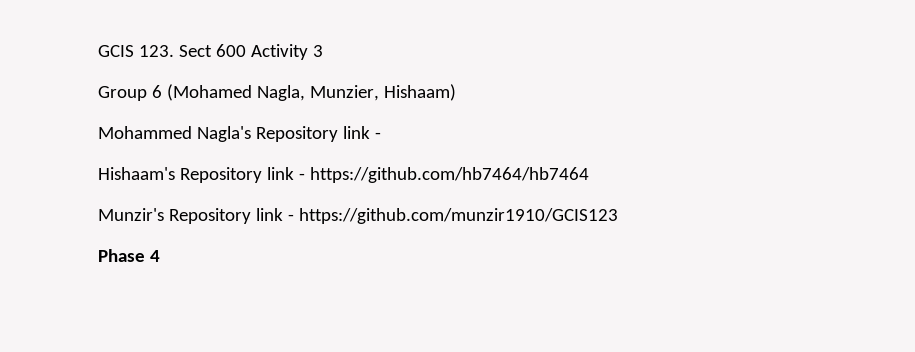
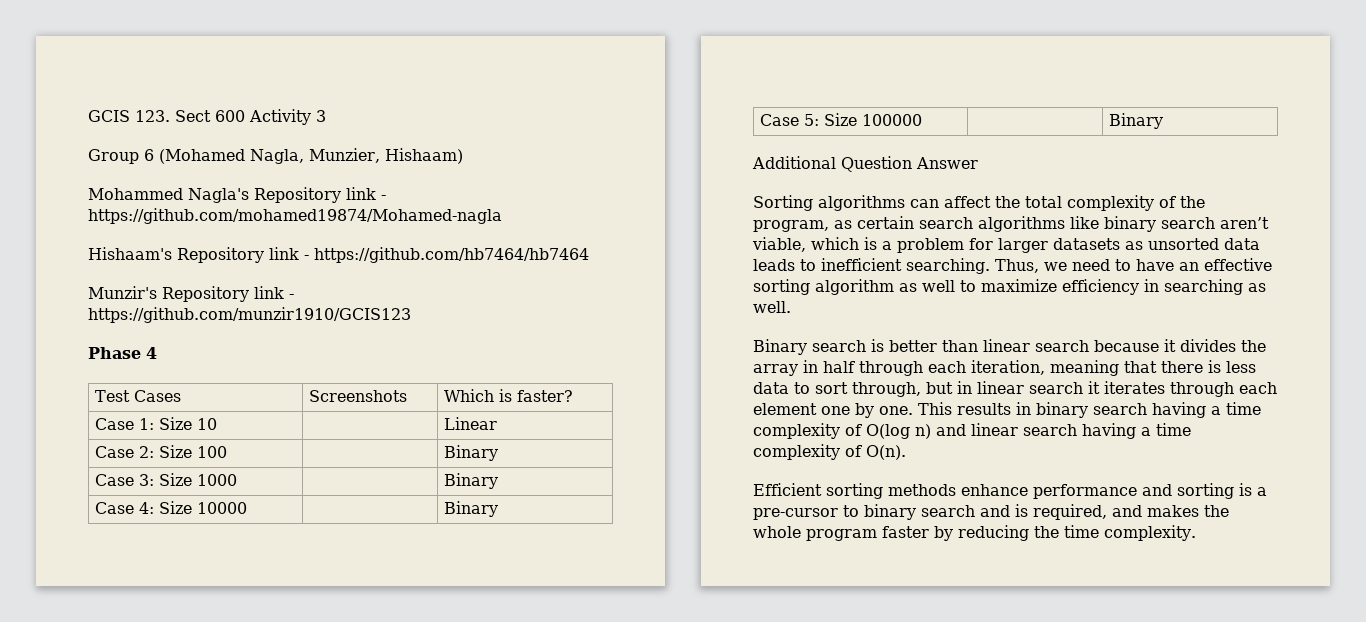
(381, 135) none -> [88,208,502,224] https://github.com/mohamed19874/Mohamed-nagla
(160, 256) none -> [95,390,182,402] [309,390,408,402] [444,389,574,402] [95,417,218,430] [444,417,498,430] [95,445,228,458] [444,445,499,461] [95,473,238,486] [444,473,499,489] [95,501,248,514] [444,501,499,517] [760,113,923,126] [1109,113,1164,129] [752,156,978,172] [753,195,1205,211] [753,216,1269,232] [752,237,1260,253] [753,258,1272,274] [753,279,1266,295] [753,301,791,313] [753,339,1266,355] [753,360,1256,376] [753,381,1277,397] [753,402,1261,418] [753,423,1191,439] [753,444,906,460] [753,483,1267,499] [753,504,1229,520] [753,525,1196,541] // Test Cases | Screenshots | Which is faster? // Case 1: Size 10 | | Linear // Case 2: Size 100 | | Binary // Case 3: Size 1000 | | Binary // Case 4: Size 10000 | | Binary // Case 5: Size 100000 | | Binary // Additional Question Answer // Sorting algorithms can affect the total complexity of the program, as certain search algorithms like binary search aren’t viable, which is a problem for larger datasets as unsorted data leads to inefficient searching. Thus, we need to have an effective sorting algorithm as well to maximize efficiency in searching as well. // Binary search is better than linear search because it divides the array in half through each iteration, meaning that there is less data to sort through, but in linear search it iterates through each element one by one. This results in binary search having a time complexity of O(log n) and linear search having a time complexity of O(n). // Efficient sorting methods enhance performance and sorting is a pre-cursor to binary search and is required, and makes the whole program faster by reducing the time complexity.

